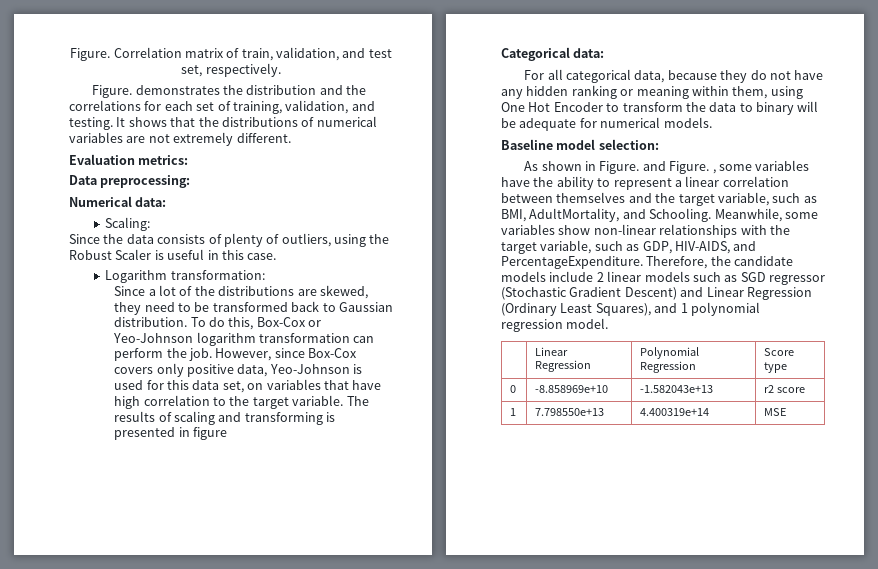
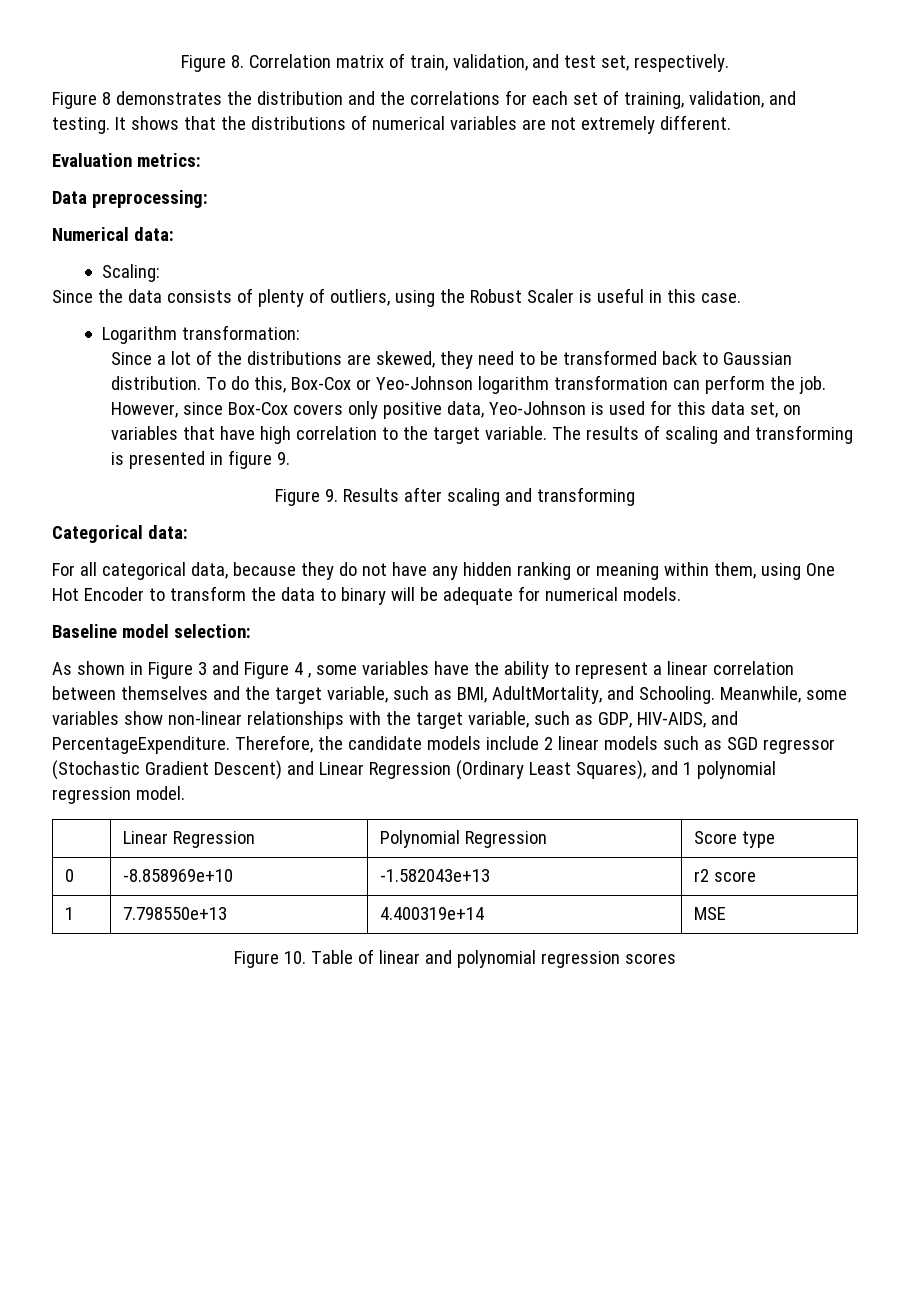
[70,48,111,61] Figure. -> [180,55,244,72] Figure 8.
[92,85,133,98] Figure. -> [52,92,111,109] Figure 8
(228, 433) none -> [276,452,290,465] [275,487,635,506] 9. // Figure 9. Results after scaling and transforming
[599,161,710,174] Figure. and Figure. -> [147,661,303,679] Figure 3 and Figure 4
(787, 412) none -> [234,949,676,968] // Figure 10. Table of linear and polynomial regression scores

